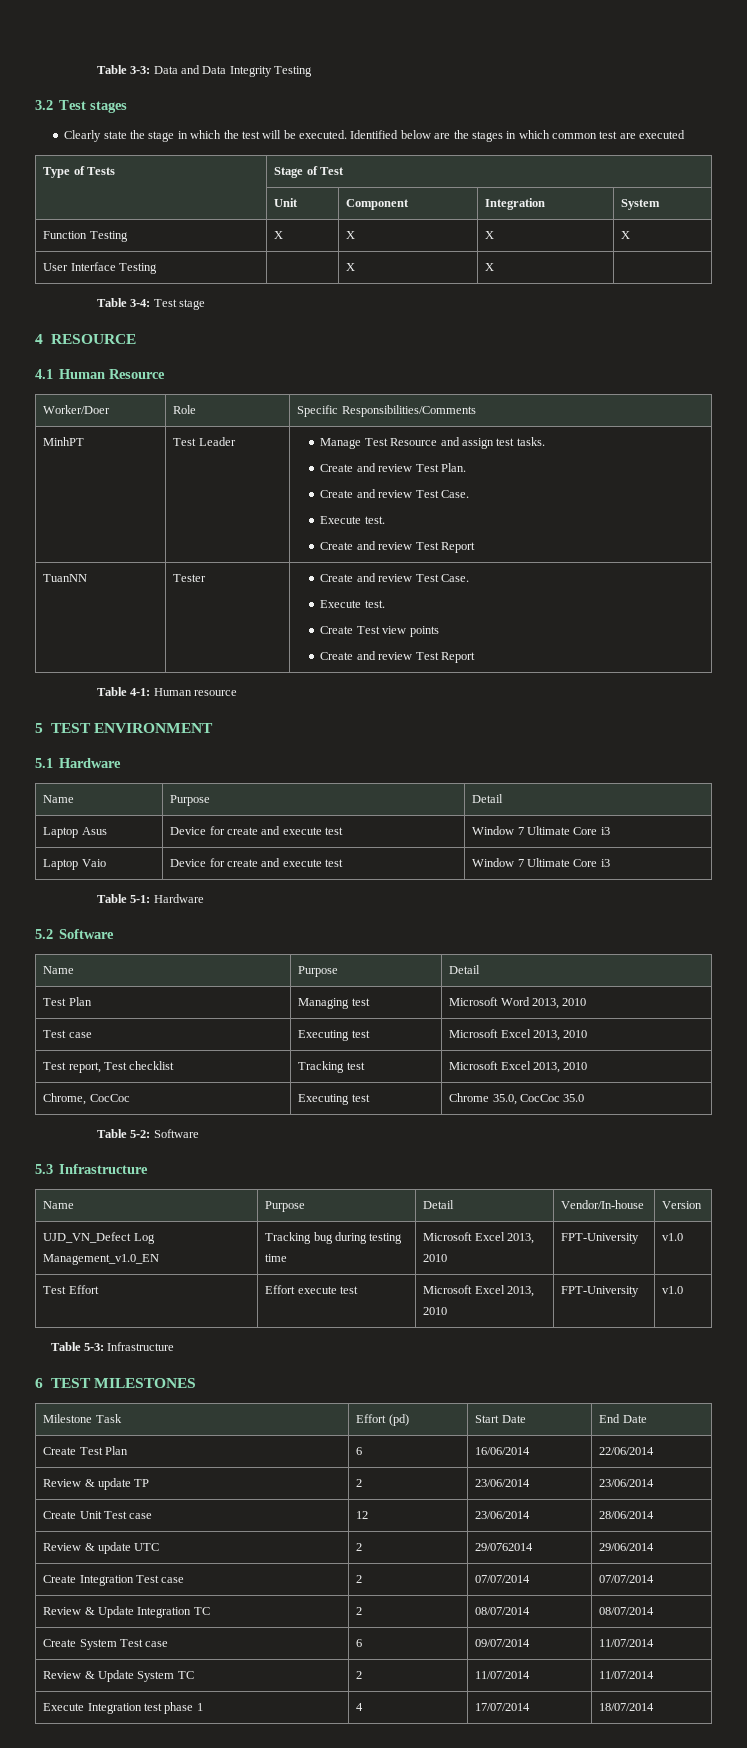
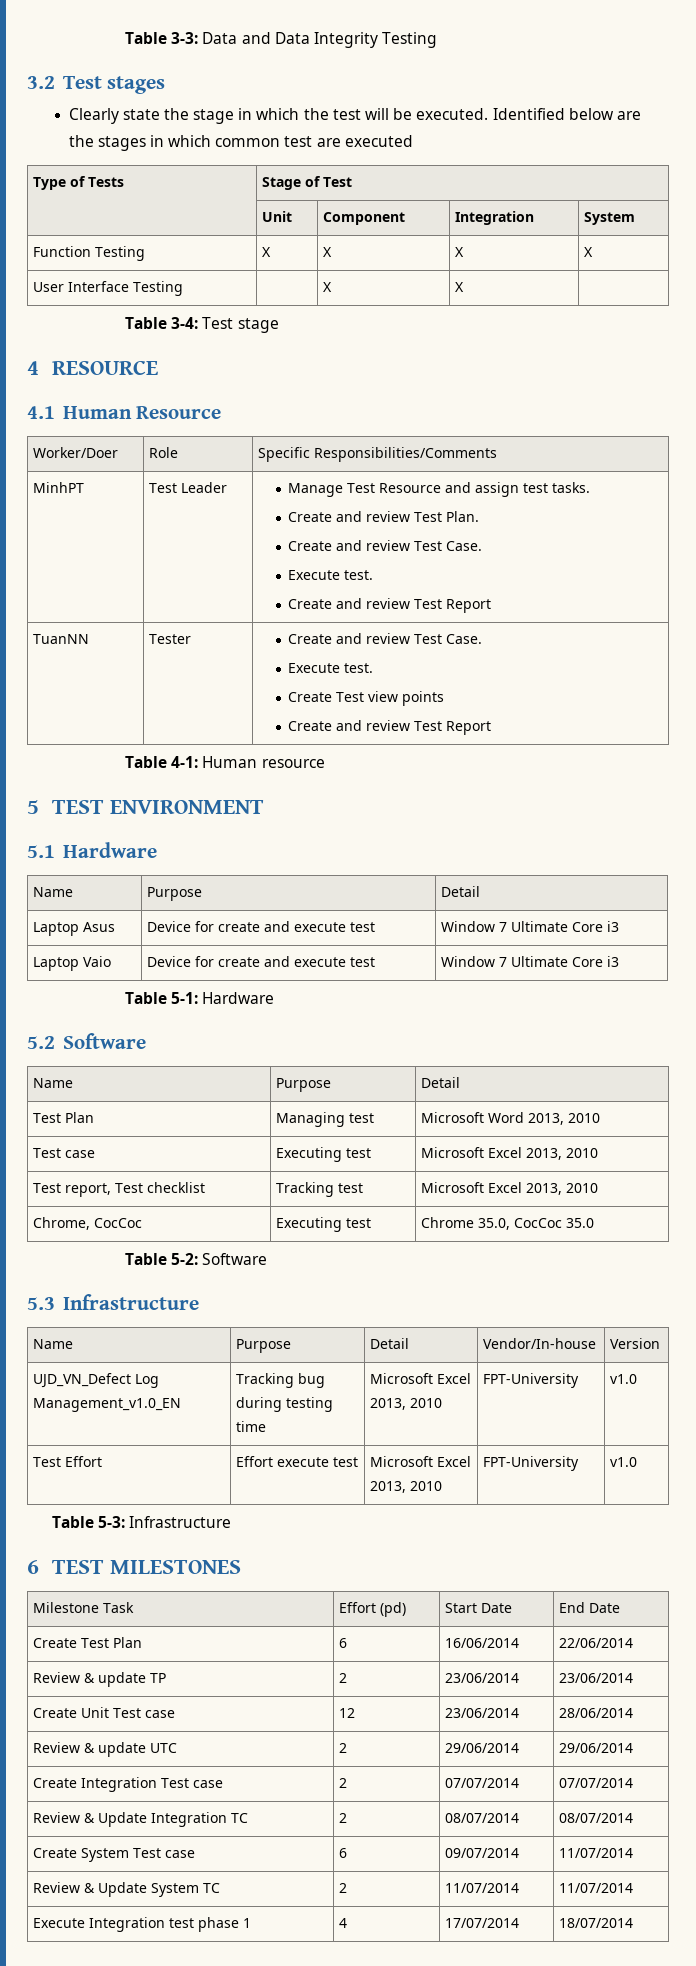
[475,1543,534,1551] 29/0762014 -> [445,1743,520,1753] 29/06/2014

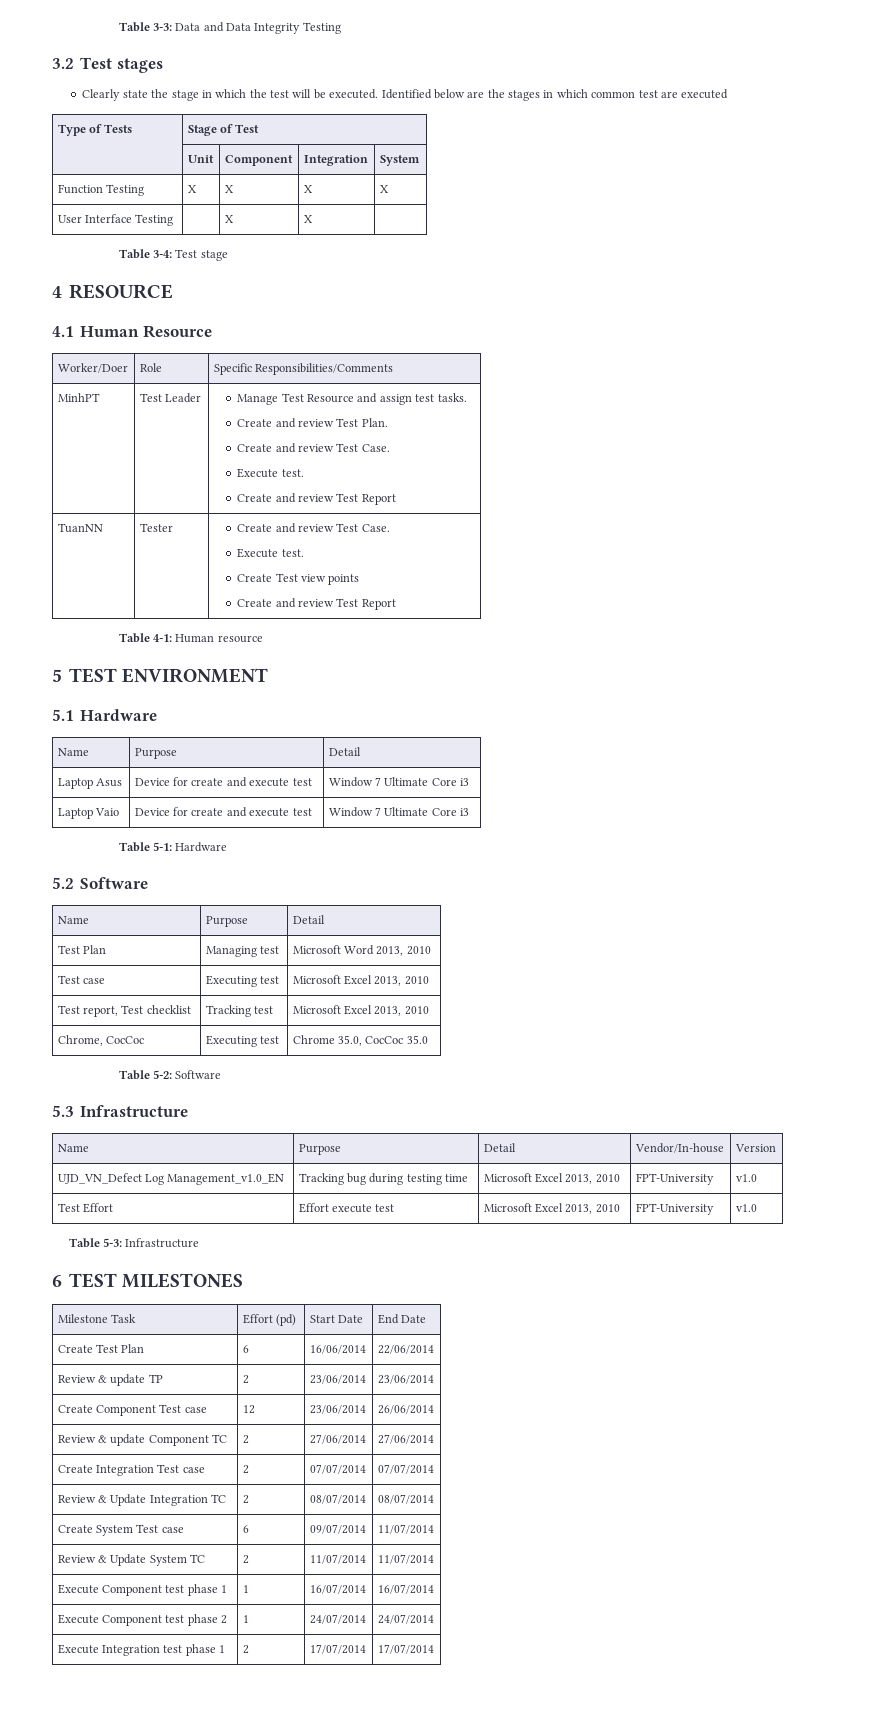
[81,1707,110,1718] Unit -> [96,1405,157,1416] Component
[559,1708,634,1718] [33,1742,178,1757] [339,1743,348,1753] [445,1743,520,1753] [559,1743,634,1753] 28/06/2014 // Review & update UTC | 2 | 29/06/2014 | 29/06/2014 -> [377,1405,434,1414] [57,1434,228,1446] [242,1435,249,1444] [309,1434,366,1444] [377,1434,434,1444] 26/06/2014 // Review & update Component TC | 2 | 27/06/2014 | 27/06/2014
(634, 1888) none -> [57,1584,228,1596] [242,1585,249,1593] [309,1584,366,1594] [377,1584,434,1594] [57,1614,228,1626] [242,1615,249,1623] [309,1614,366,1624] [377,1614,434,1624] // Execute Component test phase 1 | 1 | 16/07/2014 | 16/07/2014 // Execute Component test phase 2 | 1 | 24/07/2014 | 24/07/2014
[339,1918,348,1928] 4 -> [242,1645,249,1654] 2
[559,1918,634,1928] 18/07/2014 -> [377,1644,434,1654] 17/07/2014

